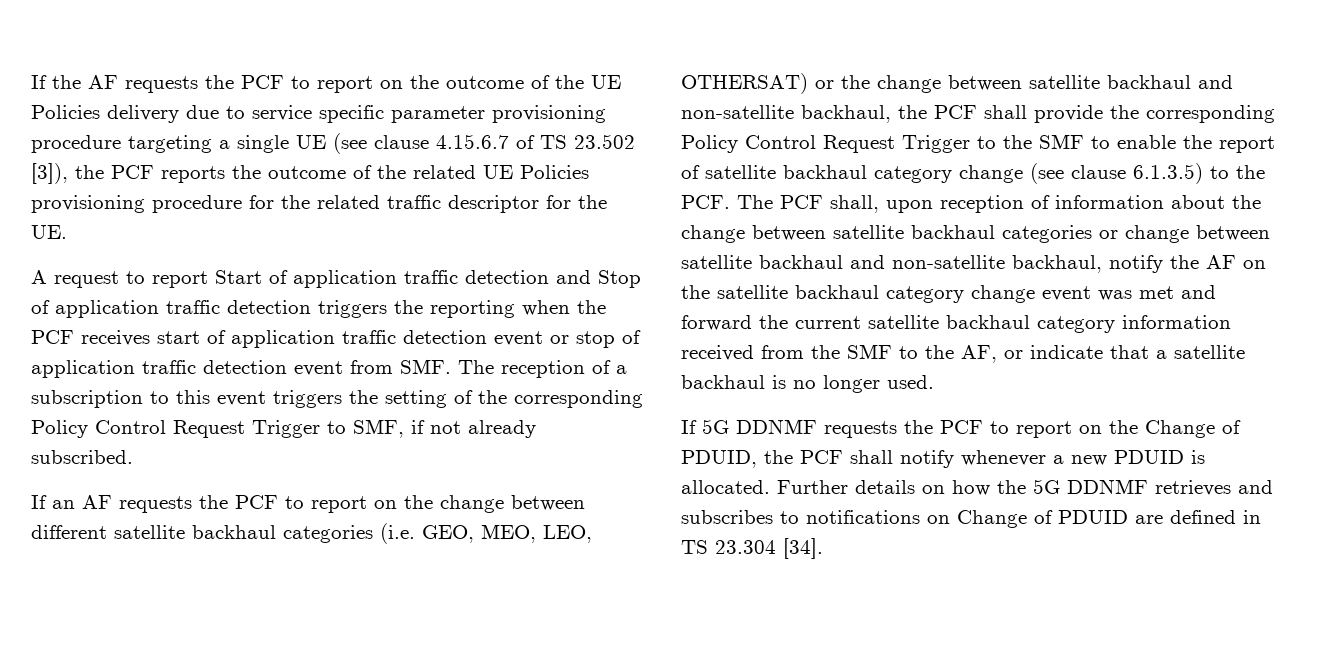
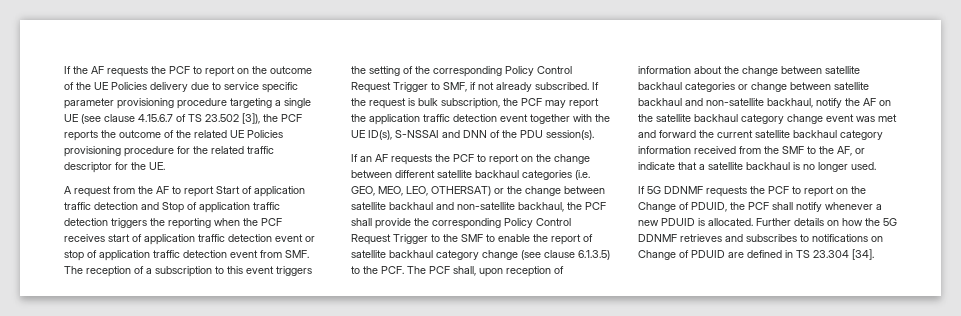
(119, 279) none -> [113,186,169,194] from the AF
(133, 457) none -> [592,82,599,90] [351,98,599,109] [351,114,610,125] [351,130,594,140] If the request is bulk subscription, the PCF may report the application traffic detection event together with the UE ID(s), S-NSSAI and DNN of the PDU session(s).

